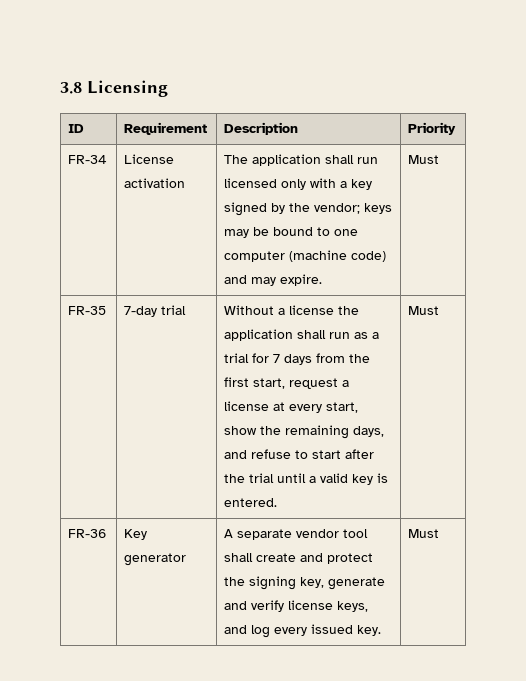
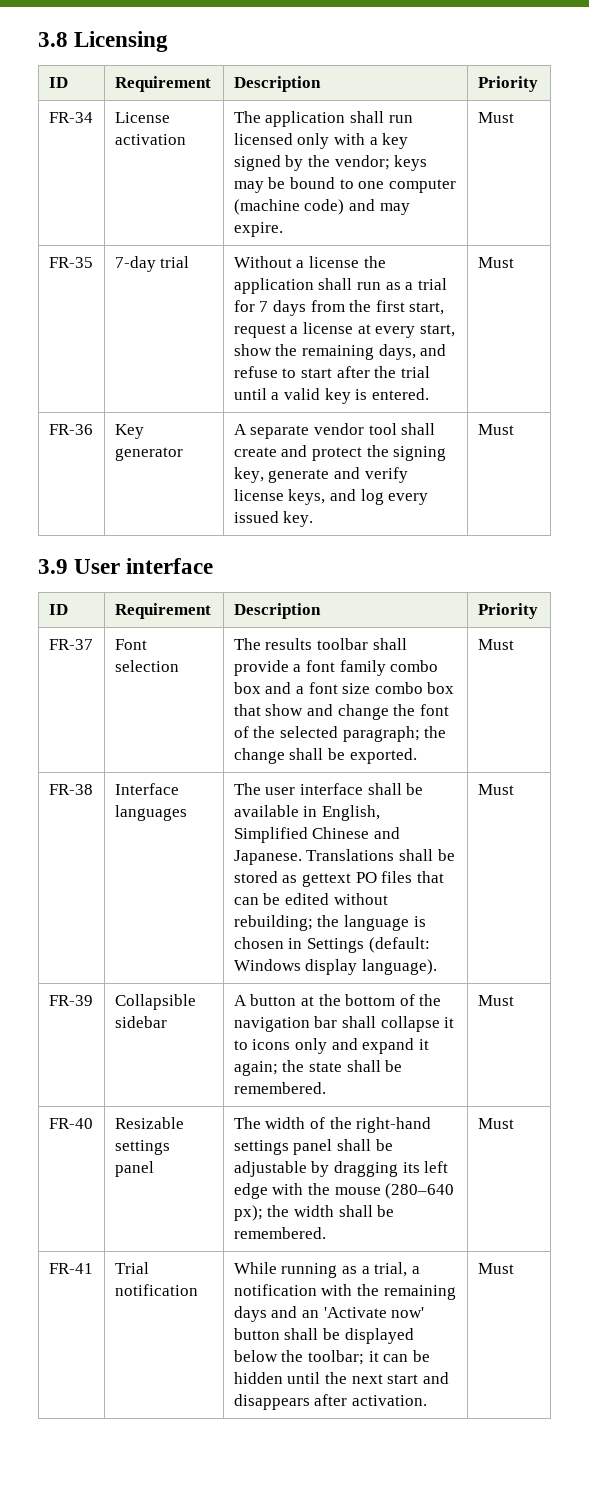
(440, 533) none -> [38,558,214,574] [48,604,68,615] [114,603,211,619] [233,603,321,619] [477,603,538,619] [48,639,93,650] [114,639,147,650] [114,660,179,672] [233,638,407,650] [233,660,439,676] [233,682,455,694] [233,704,449,720] [233,726,447,742] [233,748,417,764] [477,639,514,650] [48,784,93,795] [114,783,179,795] [114,805,187,821] [233,783,424,795] [233,805,380,821] [233,827,400,843] [233,849,455,865] [233,871,444,887] [233,893,388,905] [233,915,426,931] [233,937,430,953] [233,959,437,975] [477,784,514,795] [48,995,93,1006] [114,994,196,1010] [114,1016,167,1028] [233,994,442,1006] [233,1016,455,1032] [233,1038,429,1054] [233,1060,403,1076] [233,1082,326,1094] [477,995,514,1006] [48,1118,93,1129] [114,1117,184,1129] [114,1140,170,1155] [114,1161,154,1177] [233,1117,432,1133] [233,1139,393,1155] [233,1161,449,1177] [233,1183,455,1199] [233,1205,395,1221] [233,1227,326,1239] [477,1118,514,1129] [48,1263,93,1274] [114,1262,149,1274] [114,1284,198,1296] [233,1262,420,1278] [233,1284,456,1300] [233,1306,425,1322] [233,1328,414,1344] [233,1350,430,1365] [233,1372,449,1384] [233,1394,427,1410] [477,1263,514,1274] // 3.9 User interface // ID | Requirement | Description | Priority // FR-37 | Font selection | The results toolbar shall provide a font family combo box and a font size combo box that show and change the font of the selected paragraph; the change shall be exported. | Must // FR-38 | Interface languages | The user interface shall be available in English, Simplified Chinese and Japanese. Translations shall be stored as gettext PO files that can be edited without rebuilding; the language is chosen in Settings (default: Windows display language). | Must // FR-39 | Collapsible sidebar | A button at the bottom of the navigation bar shall collapse it to icons only and expand it again; the state shall be remembered. | Must // FR-40 | Resizable settings panel | The width of the right-hand settings panel shall be adjustable by dragging its left edge with the mouse (280–640 px); the width shall be remembered. | Must // FR-41 | Trial notification | While running as a trial, a notification with the remaining days and an 'Activate now' button shall be displayed below the toolbar; it can be hidden until the next start and disappears after activation. | Must

